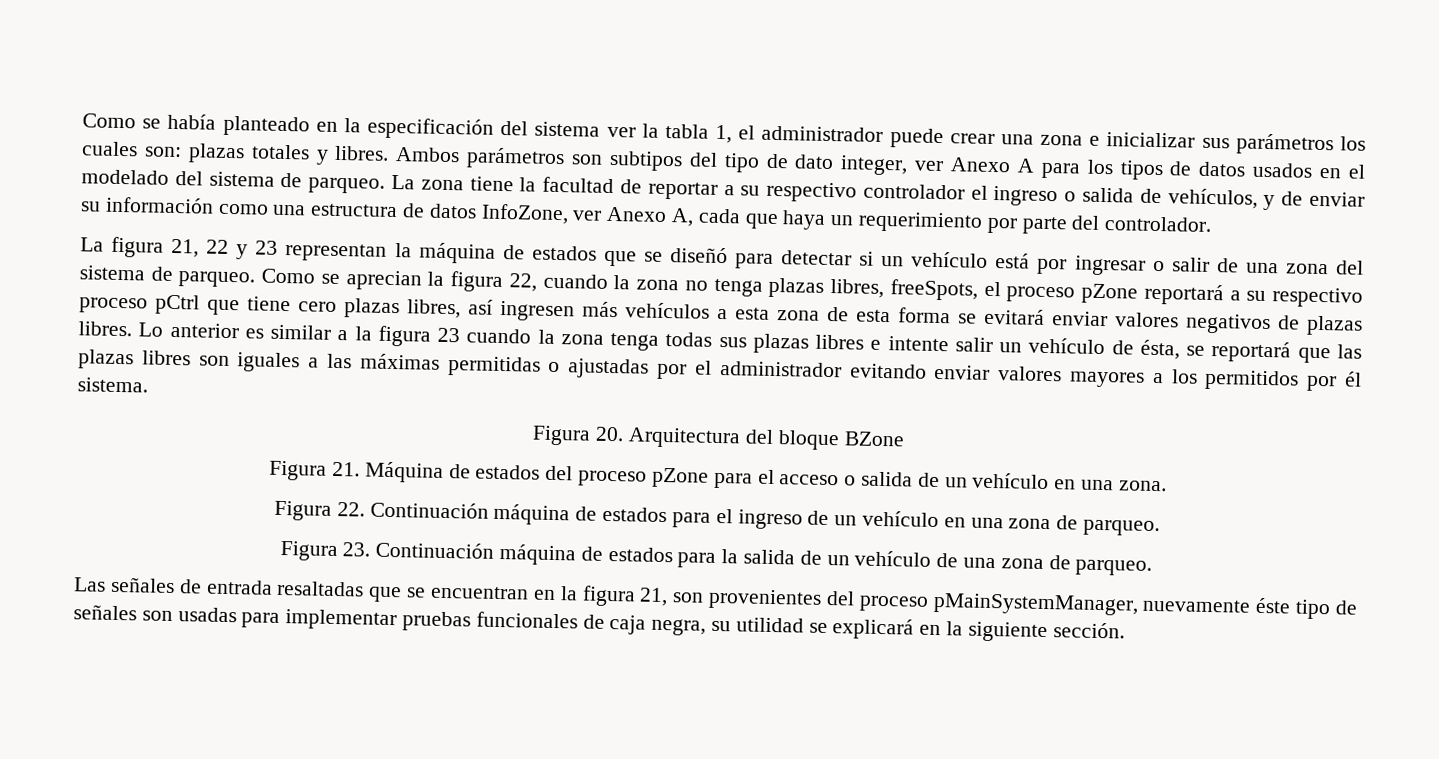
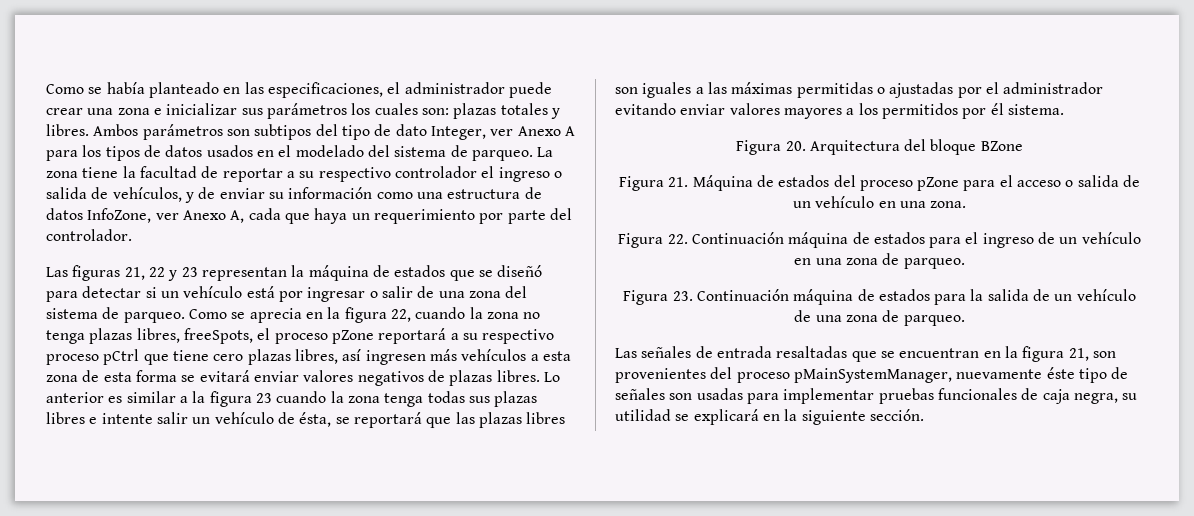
[343,117,733,144] la especificación del sistema ver la tabla 1, -> [244,82,383,98] las especificaciones,
[840,155,909,176] integer, -> [430,126,486,140] Integer,
[80,236,165,258] La figura -> [46,265,121,281] Las figuras
[345,270,422,291] aprecian -> [249,308,323,323] aprecia en

